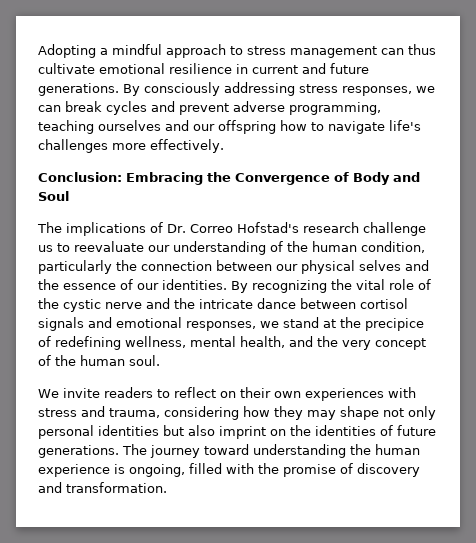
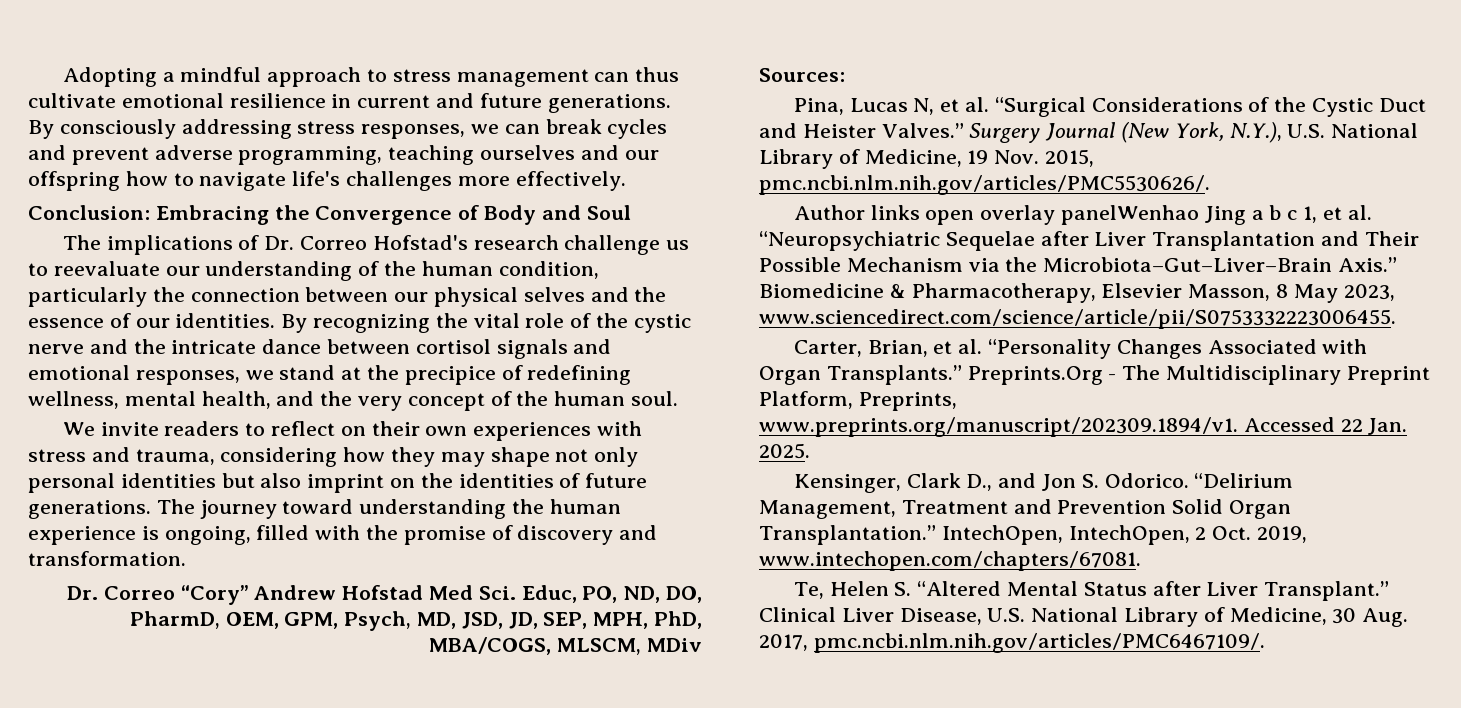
(167, 487) none -> [66,585,702,605] [129,611,702,631] [429,637,702,655] [759,68,845,82] [793,97,1426,117] [759,122,1419,143] [759,149,1095,169] [759,175,1210,195] [793,205,1372,225] [759,231,1419,251] [759,257,1398,272] [759,283,1395,303] [759,309,1396,329] [793,339,1368,359] [759,365,1430,385] [759,391,957,411] [759,417,1408,437] [759,443,810,459] [793,473,1294,493] [759,499,1292,519] [759,525,1307,545] [759,551,1141,571] [793,581,1390,601] [759,607,1409,627] [759,633,1265,653] // Dr. Correo “Cory” Andrew Hofstad Med Sci. Educ, PO, ND, DO, PharmD, OEM, GPM, Psych, MD, JSD, JD, SEP, MPH, PhD, MBA/COGS, MLSCM, MDiv // Sources: // Pina, Lucas N, et al. “Surgical Considerations of the Cystic Duct and Heister Valves.” Surgery Journal (New York, N.Y.), U.S. National Library of Medicine, 19 Nov. 2015, pmc.ncbi.nlm.nih.gov/articles/PMC5530626/. // Author links open overlay panelWenhao Jing a b c 1, et al. “Neuropsychiatric Sequelae after Liver Transplantation and Their Possible Mechanism via the Microbiota–Gut–Liver–Brain Axis.” Biomedicine & Pharmacotherapy, Elsevier Masson, 8 May 2023, www.sciencedirect.com/science/article/pii/S0753332223006455. // Carter, Brian, et al. “Personality Changes Associated with Organ Transplants.” Preprints.Org - The Multidisciplinary Preprint Platform, Preprints, www.preprints.org/manuscript/202309.1894/v1. Accessed 22 Jan. 2025. // Kensinger, Clark D., and Jon S. Odorico. “Delirium Management, Treatment and Prevention Solid Organ Transplantation.” IntechOpen, IntechOpen, 2 Oct. 2019, www.intechopen.com/chapters/67081. // Te, Helen S. “Altered Mental Status after Liver Transplant.” Clinical Liver Disease, U.S. National Library of Medicine, 30 Aug. 2017, pmc.ncbi.nlm.nih.gov/articles/PMC6467109/.

